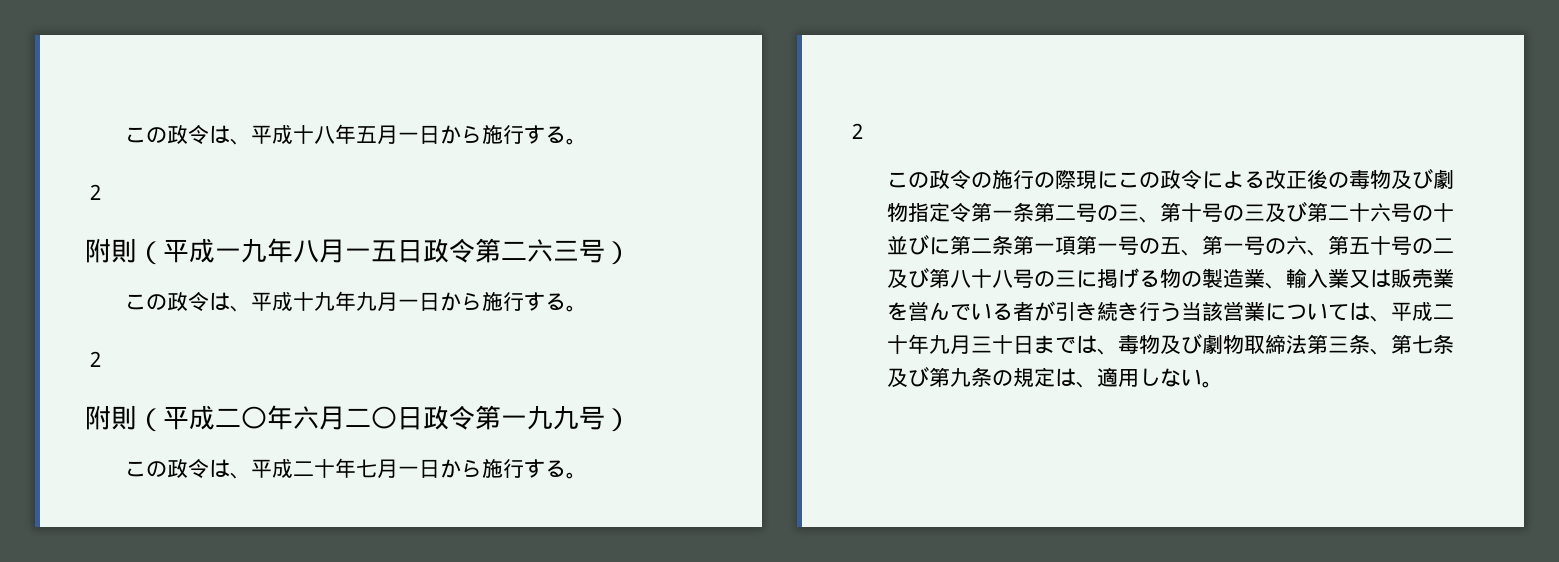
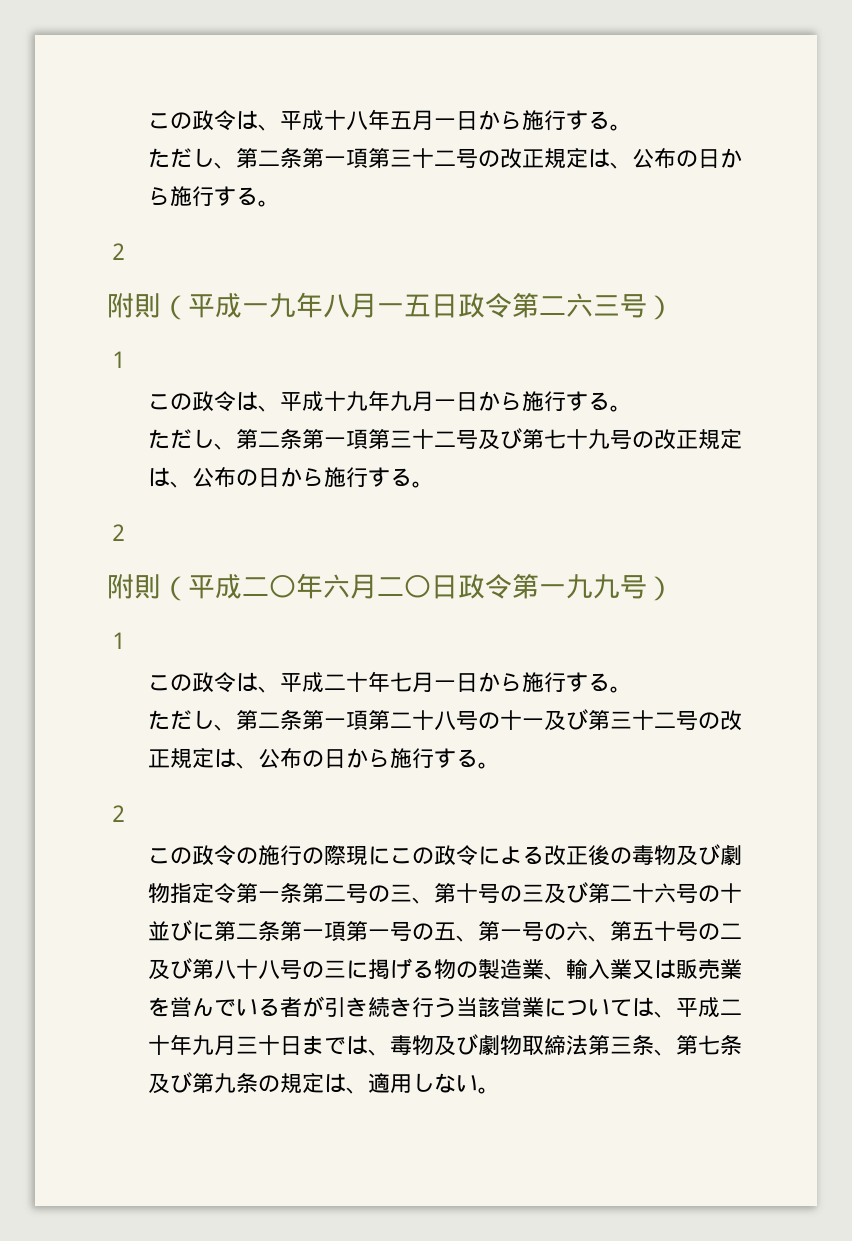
(587, 141) none -> [147,148,742,169] [147,186,280,207] // ただし、第二条第一項第三十二号の改正規定は、公布の日から施行する。
(631, 253) none -> [107,351,130,368] // １
(587, 308) none -> [147,428,742,450] [147,467,434,488] // ただし、第二条第一項第三十二号及び第七十九号の改正規定は、公布の日から施行する。
(631, 420) none -> [107,632,130,649] // １
(587, 475) none -> [147,709,742,731] [147,748,500,769] // ただし、第二条第一項第二十八号の十一及び第三十二号の改正規定は、公布の日から施行する。

